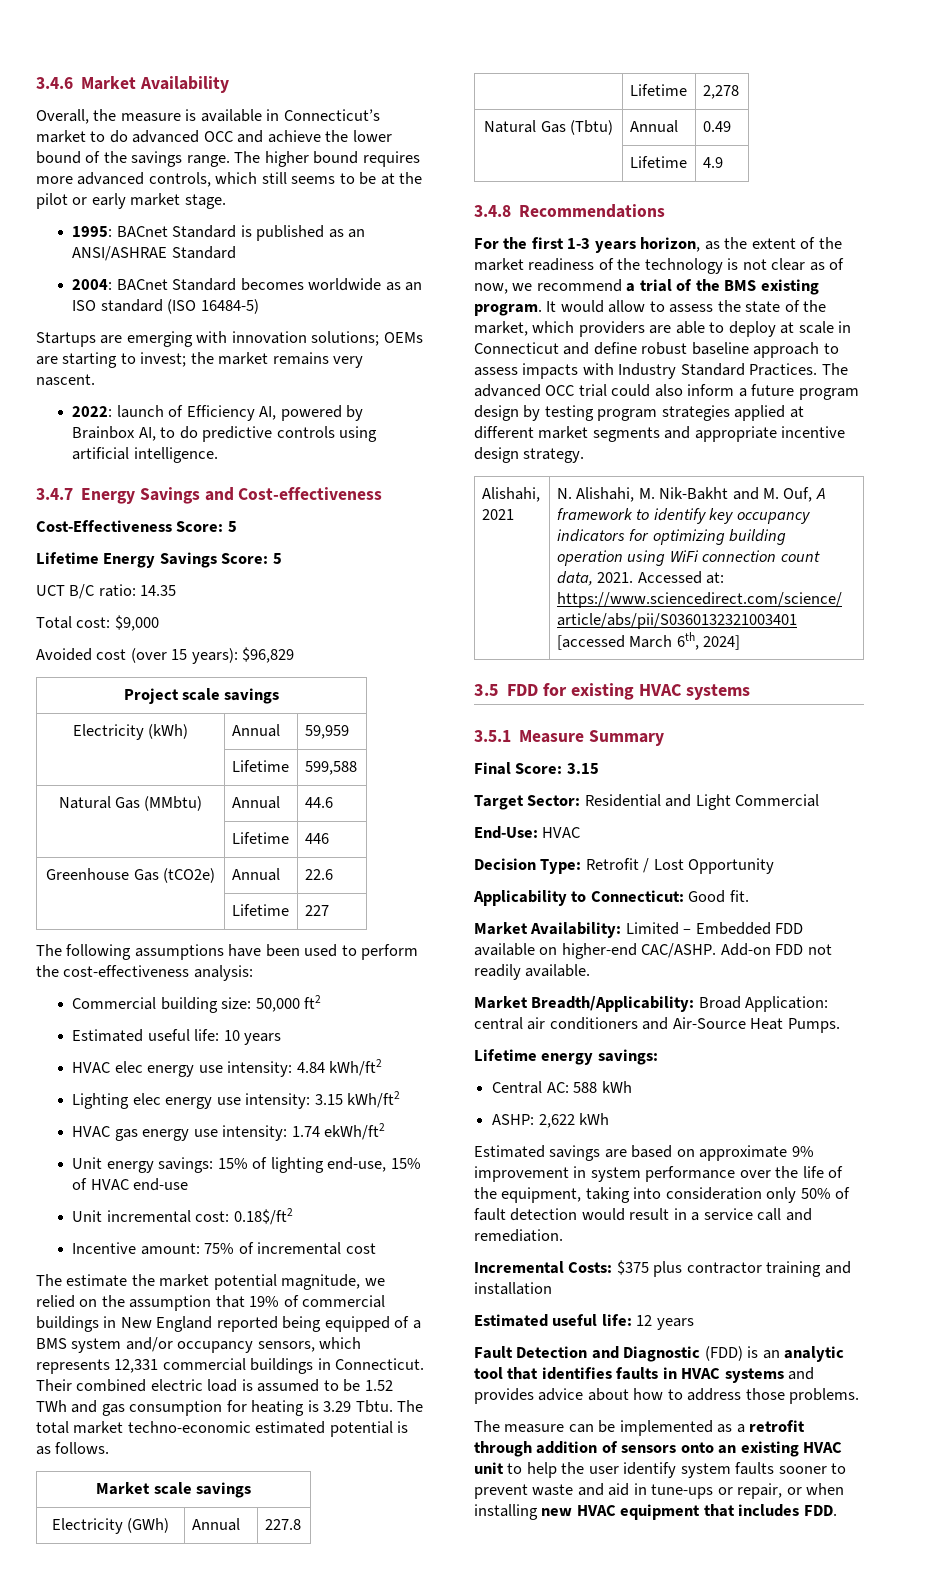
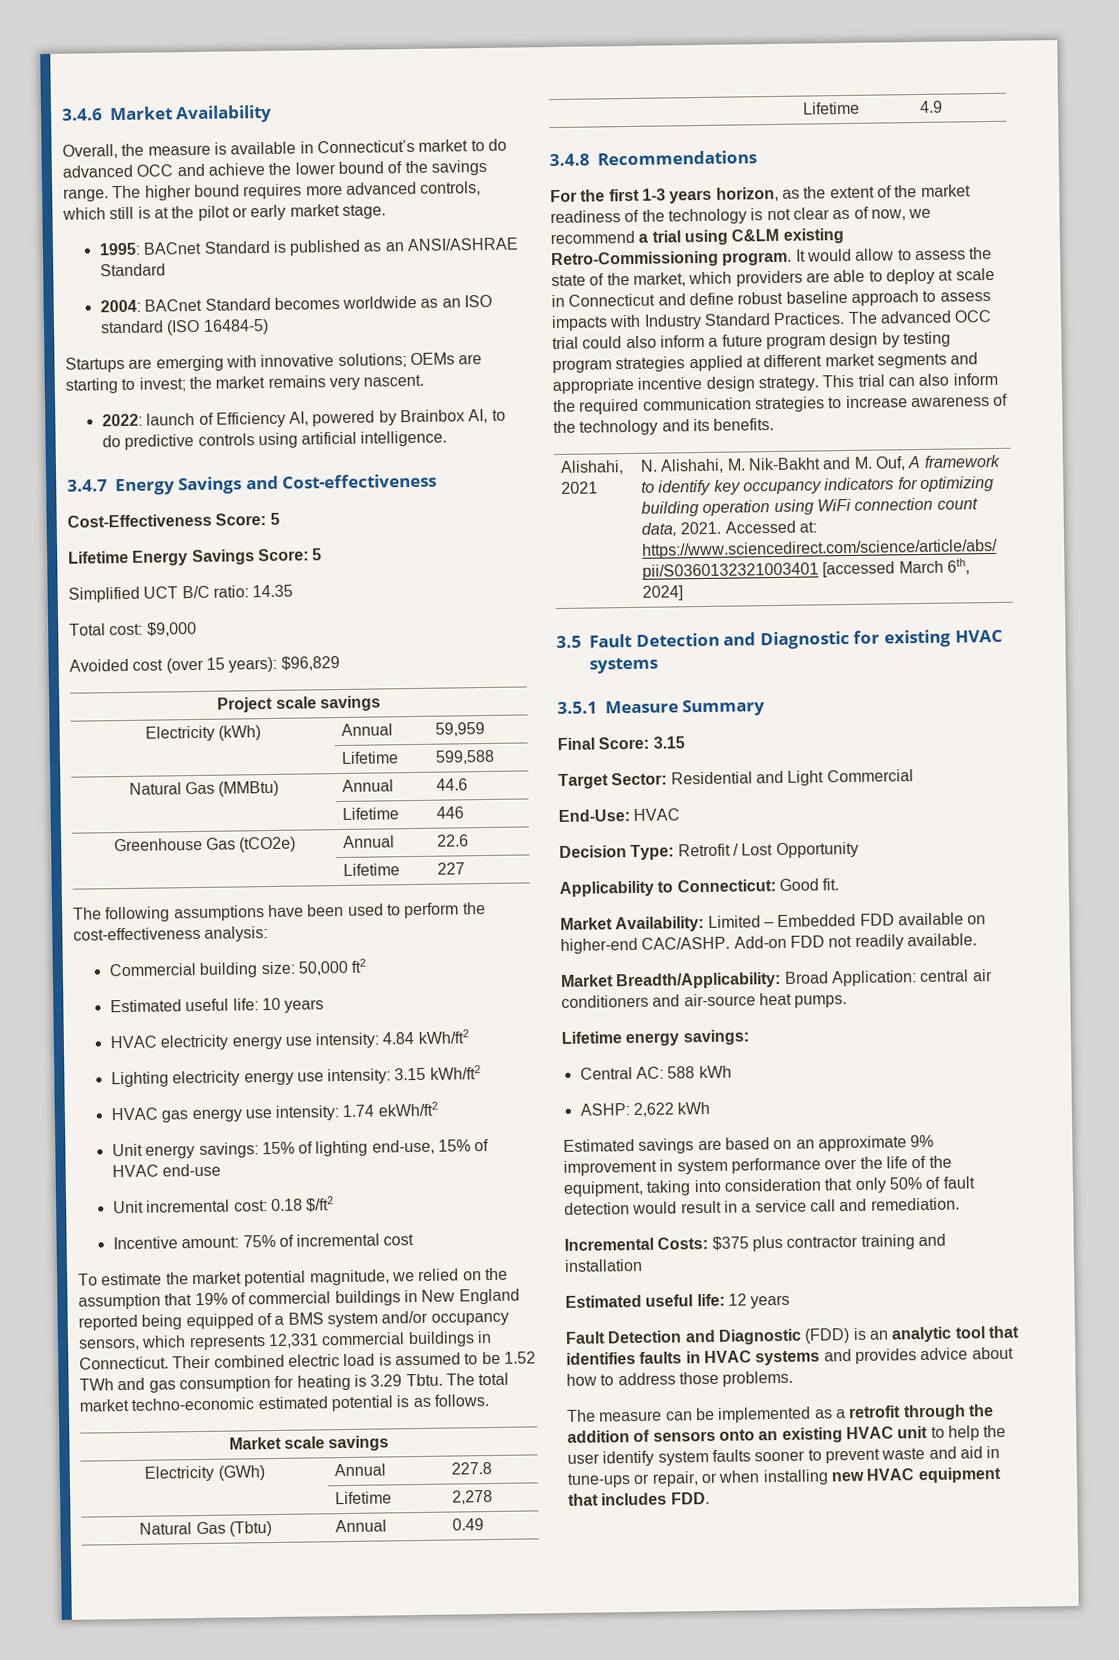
[291,172,377,185] seems to be -> [137,206,151,219] is
[231,331,307,344] innovation -> [260,354,335,368] innovative
(282, 558) none -> [68,586,140,603] Simplified
[144,796,203,811] (MMbtu) -> [218,780,280,797] (MMBtu)
[114,1061,143,1073] elec -> [160,1034,229,1051] electricity
[132,1093,161,1105] elec -> [172,1070,241,1087] electricity
[233,1208,293,1225] 0.18$/ft2 -> [270,1196,335,1213] 0.18 $/ft2
[36,1274,62,1286] The -> [78,1273,98,1286] To
[676,279,819,295] of the BMS existing -> [683,228,844,246] [551,250,719,269] using C&LM existing Retro-Commissioning
(585, 455) none -> [822,372,998,388] [553,393,1009,415] [553,417,775,436] This trial can also inform the required communication strategies to increase awareness of the technology and its benefits.
[507,684,539,696] FDD -> [589,630,850,650] Fault Detection and Diagnostic
[672,1017,840,1033] Air-Source Heat Pumps. -> [683,992,848,1008] air-source heat pumps.
(695, 1153) none -> [795,1139,815,1149] an
(762, 1193) none -> [824,1177,853,1191] that
(532, 1449) none -> [967,1404,994,1417] the

